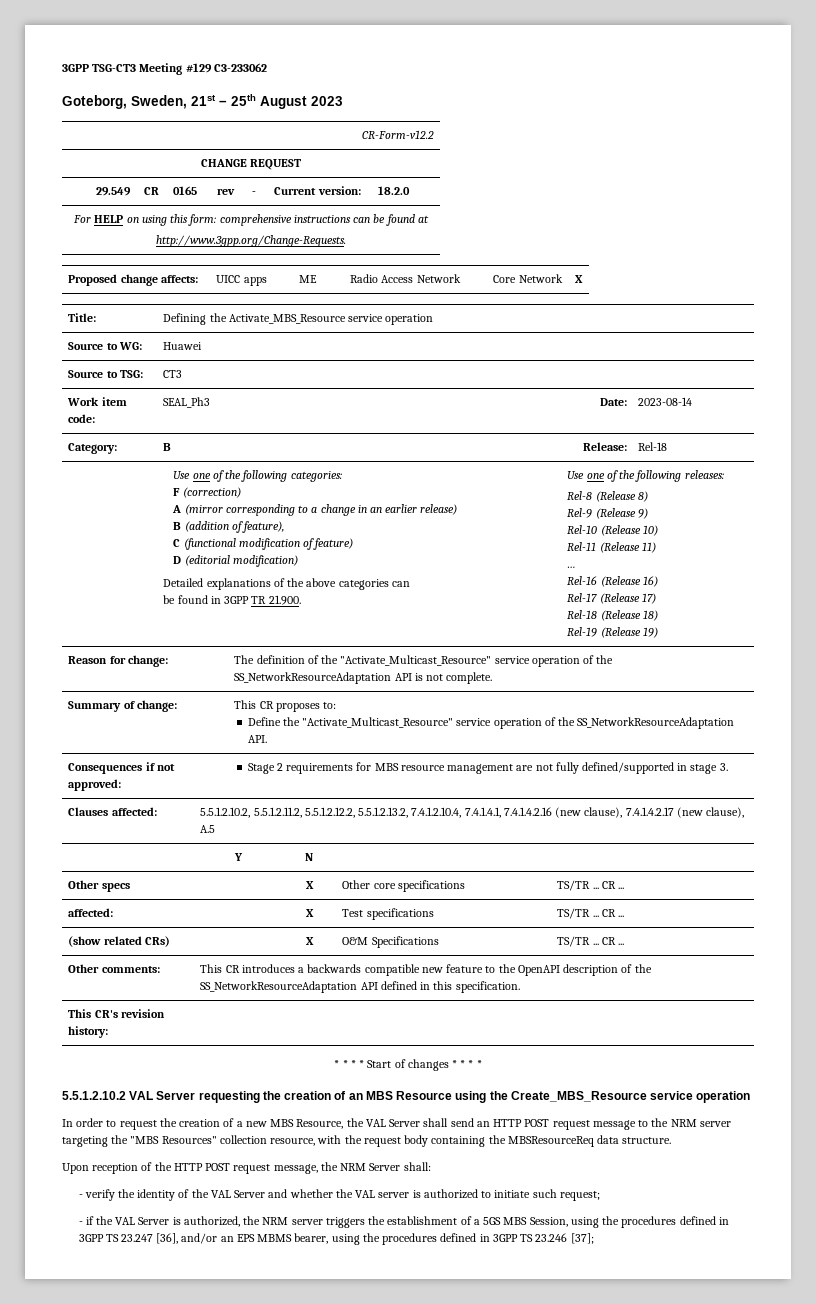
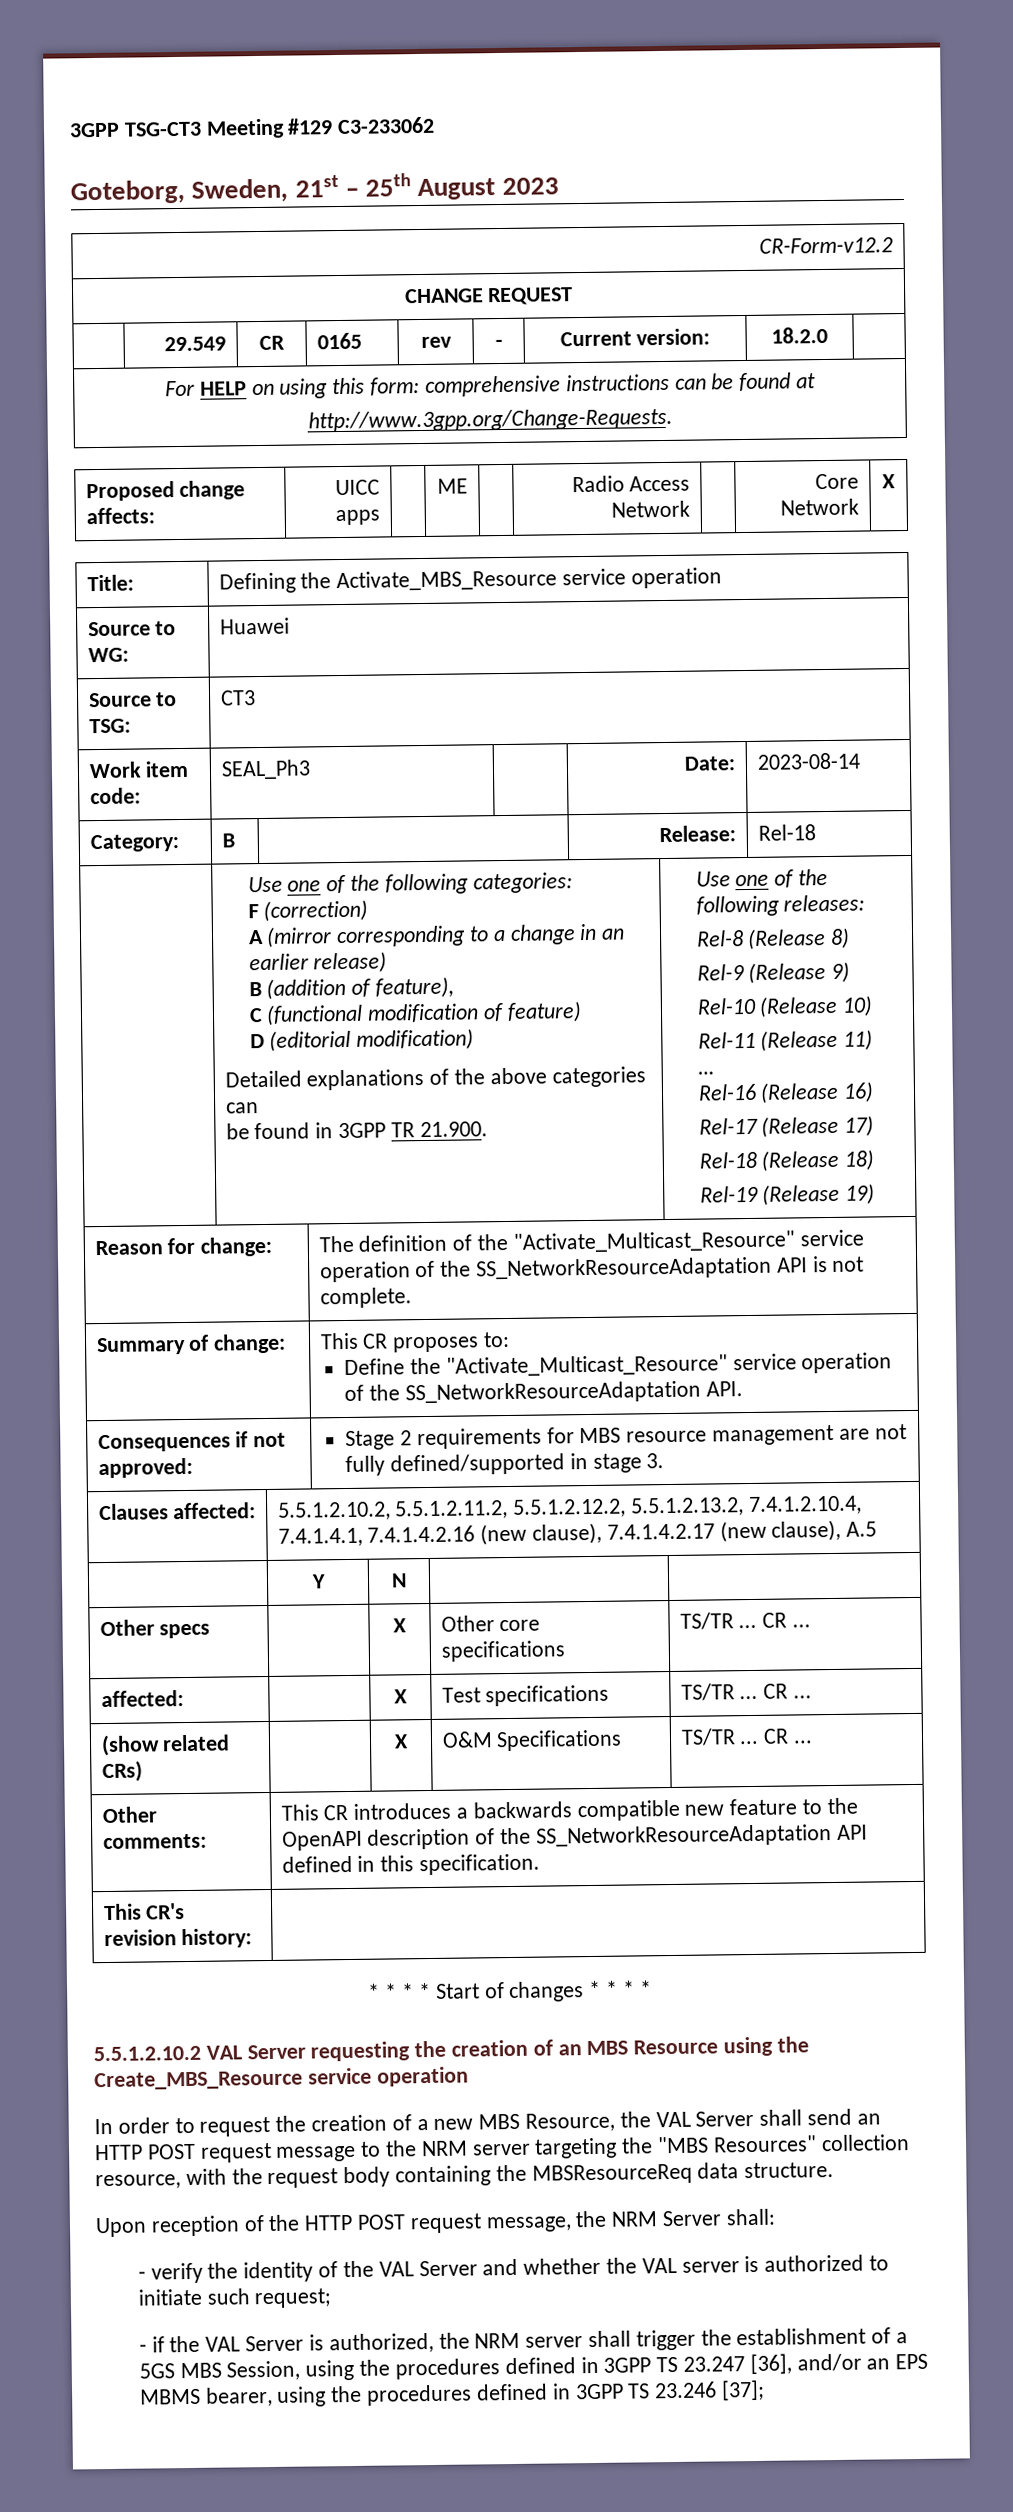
[325,1217,365,1228] triggers -> [587,2329,696,2351] shall trigger

